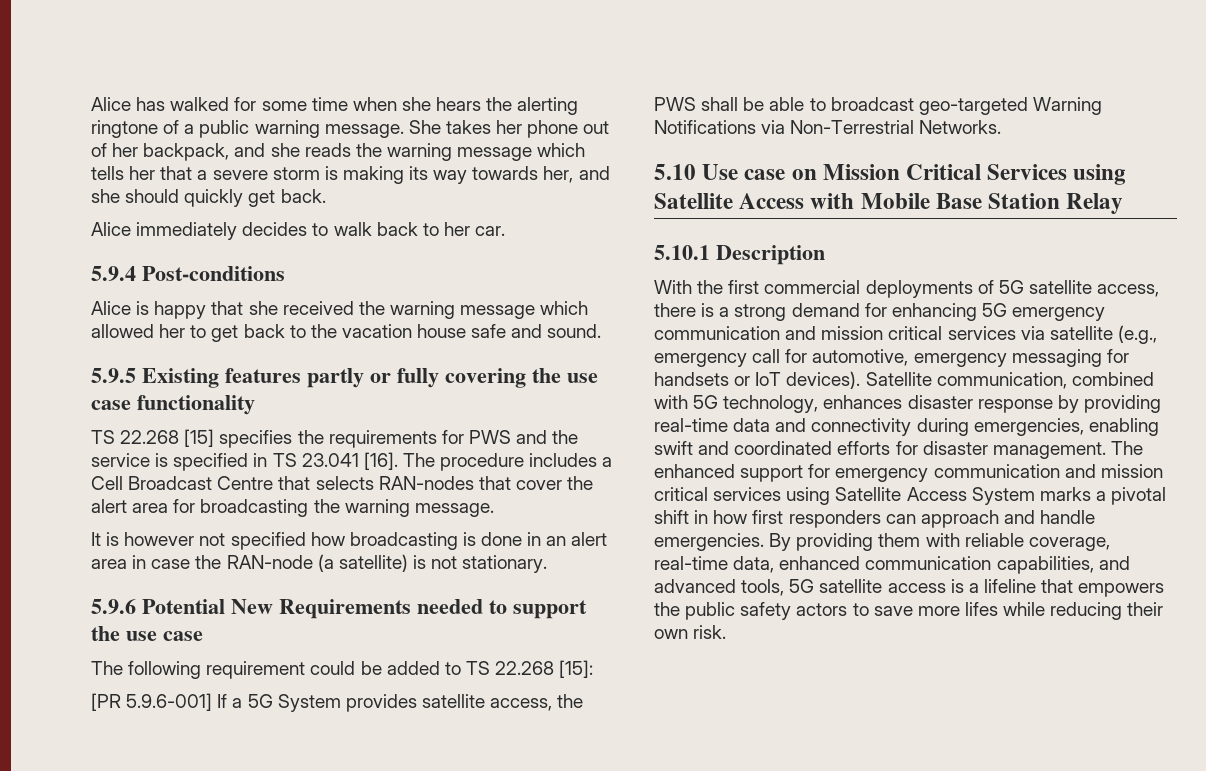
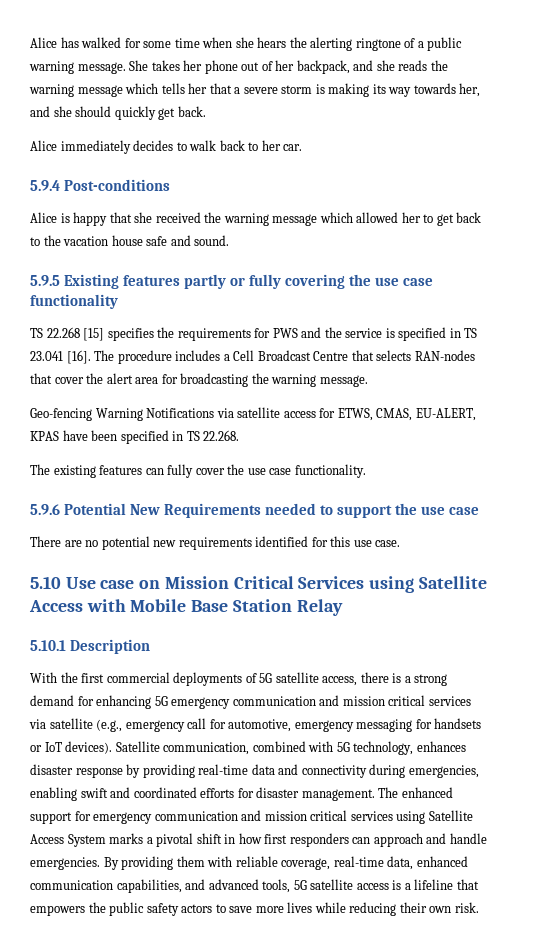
[91,532,608,550] [91,554,548,573] It is however not specified how broadcasting is done in an alert area in case the RAN-node (a satellite) is not stationary. -> [30,407,476,421] [30,430,240,444] [30,464,366,478] Geo-fencing Warning Notifications via satellite access for ETWS, CMAS, EU-ALERT, KPAS have been specified in TS 22.268. // The existing features can fully cover the use case functionality.
[91,660,594,679] [91,693,584,712] [654,97,1102,115] [654,120,1002,134] The following requirement could be added to TS 22.268 [15]: // [PR 5.9.6-001] If a 5G System provides satellite access, the PWS shall be able to broadcast geo-targeted Warning Notifications via Non-Terrestrial Networks. -> [30,536,401,550] There are no potential new requirements identified for this use case.
[964,602,998,616] lifes -> [287,902,313,913] lives

